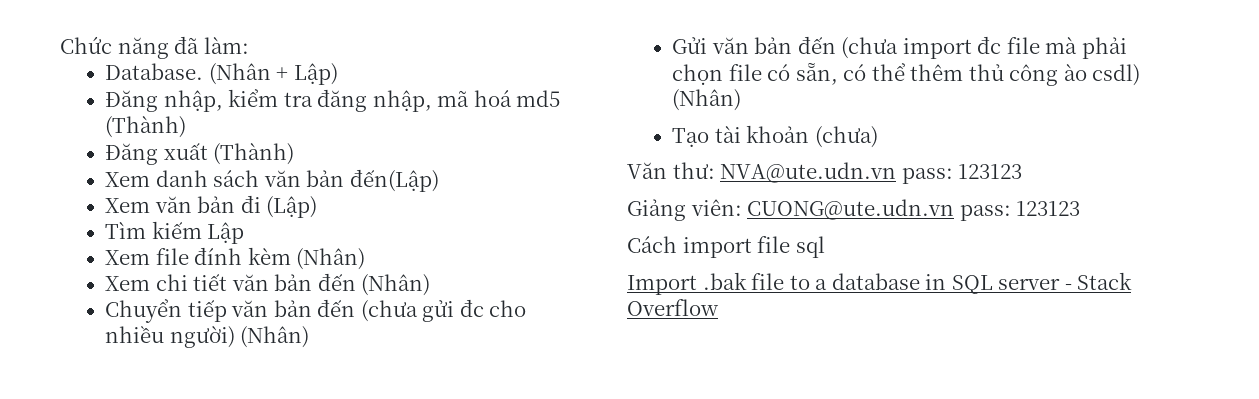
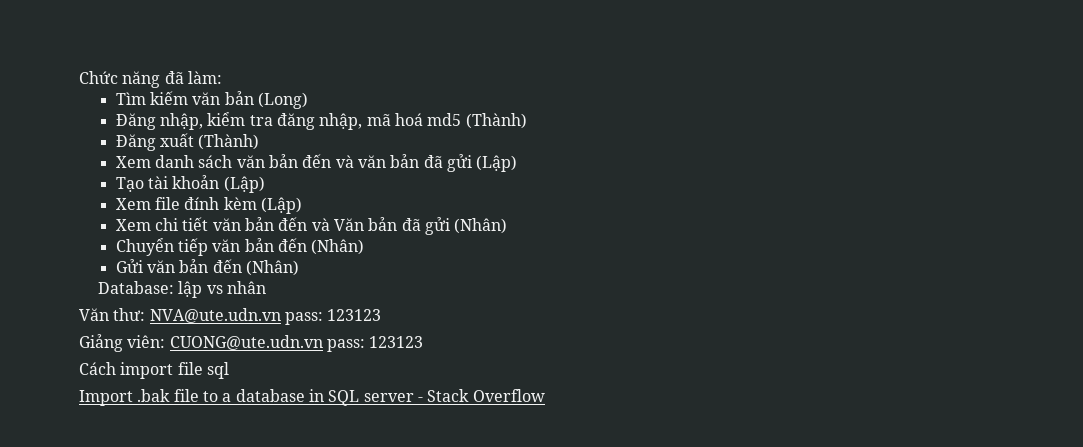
[105,63,338,85] Database. (Nhân + Lập) -> [115,91,308,109] Tìm kiếm văn bản (Long)
[349,169,439,192] [105,195,318,218] [105,221,245,244] đến(Lập) // Xem văn bản đi (Lập) // Tìm kiếm Lập -> [302,154,518,172] [115,175,265,193] đến và văn bản đã gửi (Lập) // Tạo tài khoản (Lập)
[296,248,366,270] (Nhân) -> [260,197,302,214] (Lập)
(356, 282) none -> [311,217,450,235] và Văn bản đã gửi
[360,299,527,322] [105,326,235,348] (chưa gửi đc cho nhiều người) -> (307, 245) none
[841,36,1127,59] [672,62,1141,86] [672,89,742,111] [672,125,878,148] (chưa import đc file mà phải chọn file có sẵn, có thể thêm thủ công ào csdl) (Nhân) // Tạo tài khoản (chưa) -> [245,260,299,276] [98,281,266,298] (Nhân) // Database: lập vs nhân

